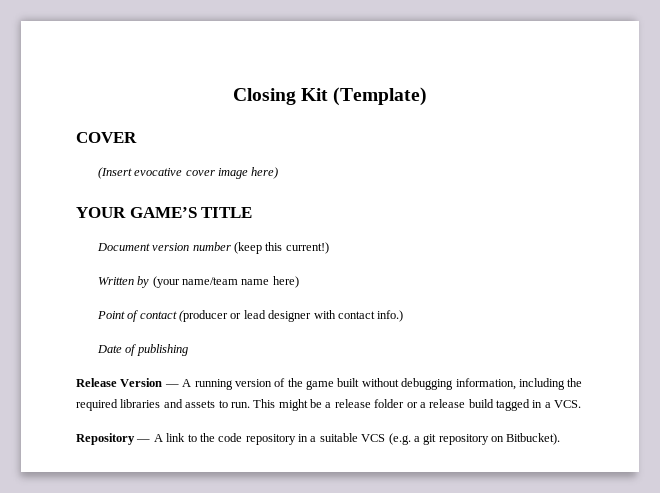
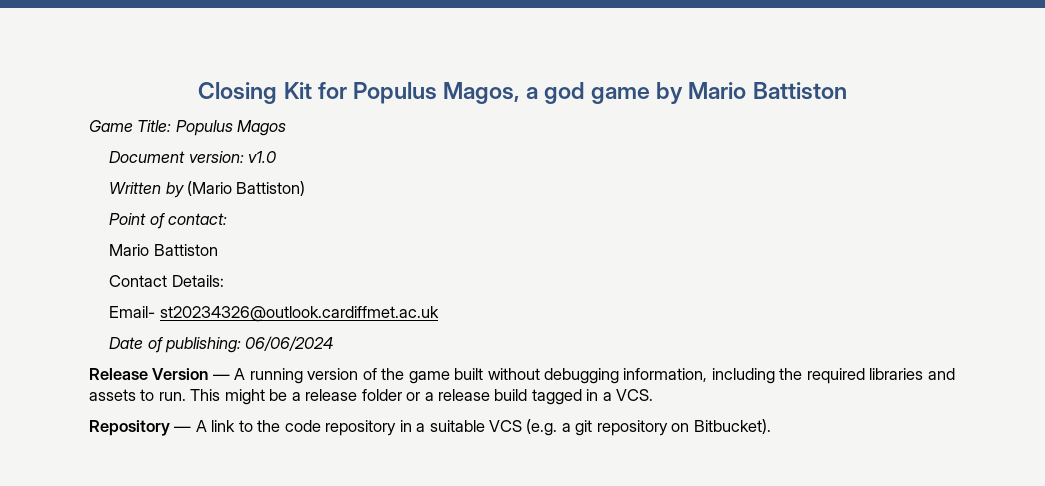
[333,87,428,106] [76,132,137,143] [97,167,279,179] [76,207,253,218] [96,242,329,254] [97,276,299,288] [96,310,404,322] (Template) // COVER // (Insert evocative cover image here) // YOUR GAME’S TITLE // Document version number (keep this current!) // Written by (your name/team name here) // Point of contact (producer or lead designer with contact info.) -> [317,82,847,104] [89,120,287,136] [109,151,277,163] [109,181,306,198] [109,213,227,229] [109,244,218,256] [109,275,224,287] [109,306,439,322] for Populus Magos, a god game by Mario Battiston // Game Title: Populus Magos // Document version: v1.0 // Written by (Mario Battiston) // Point of contact: // Mario Battiston // Contact Details: // Email- st20234326@outlook.cardiffmet.ac.uk
[136,344,188,356] publishing -> [164,336,334,353] publishing: 06/06/2024

